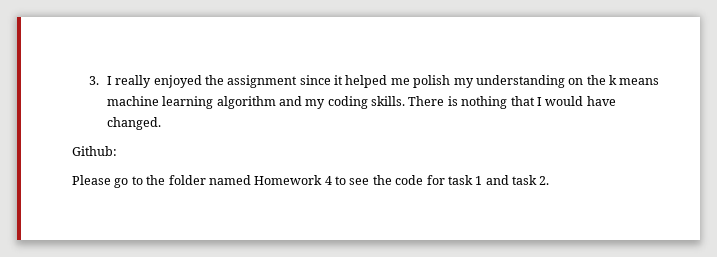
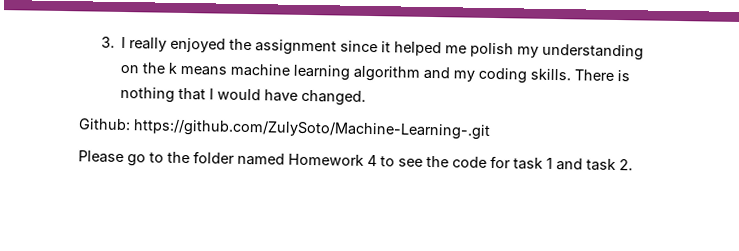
(117, 151) none -> [133,119,491,140] https://github.com/ZulySoto/Machine-Learning-.git

